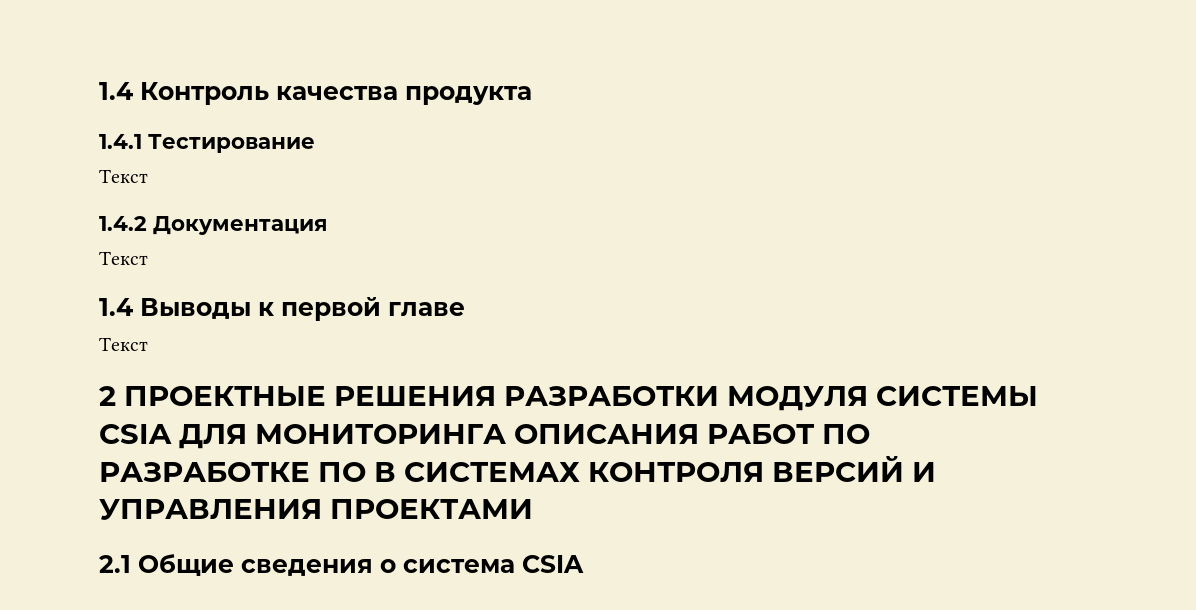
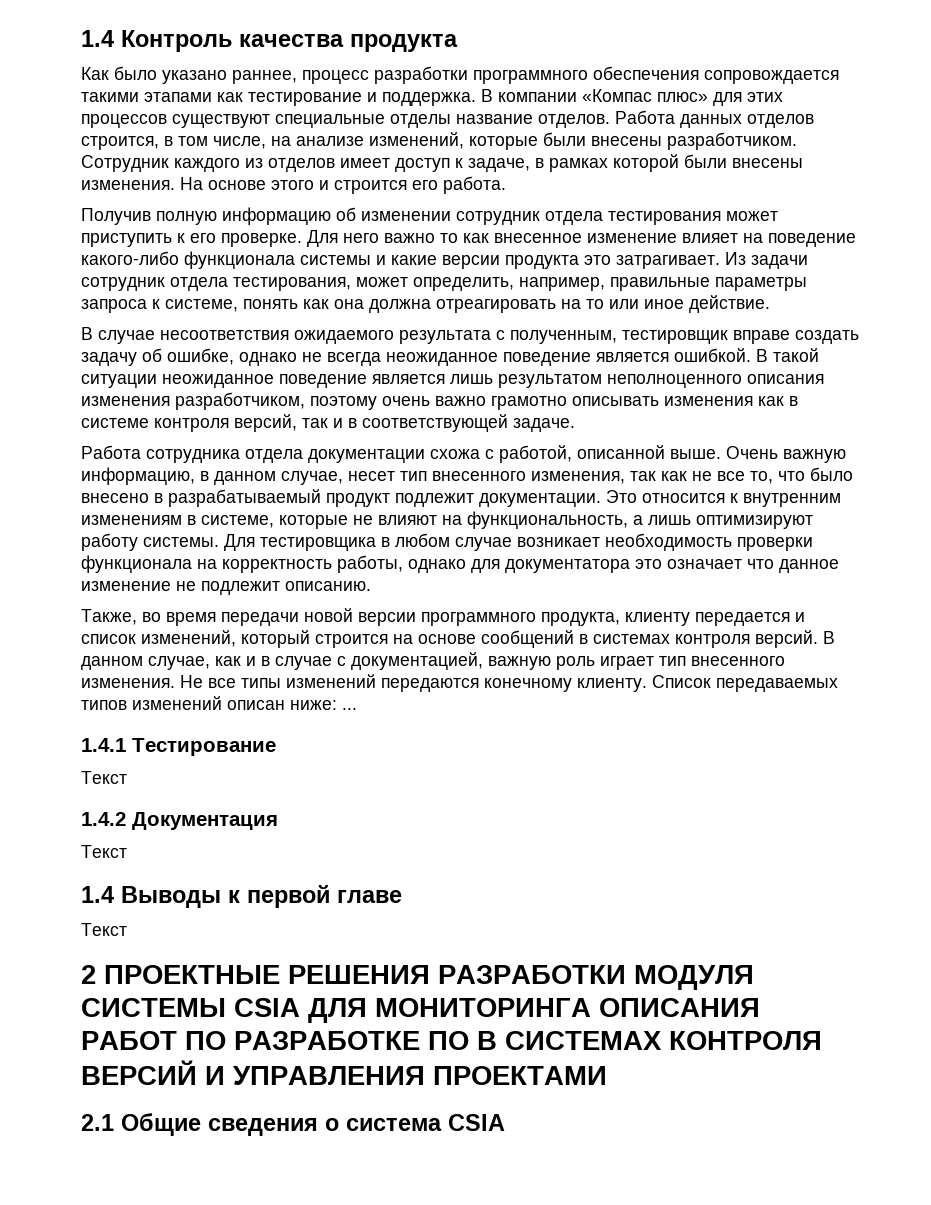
(532, 95) none -> [81,66,839,84] [81,89,783,106] [81,110,814,128] [81,132,797,150] [81,154,803,172] [81,176,506,194] [81,207,778,225] [81,230,856,247] [81,251,808,269] [81,277,807,291] [81,295,770,313] [81,327,859,344] [81,348,819,366] [81,374,824,388] [81,392,798,410] [81,414,575,432] [81,445,846,463] [81,467,853,485] [81,489,841,507] [81,511,813,529] [81,533,813,551] [81,555,839,573] [81,581,371,595] [81,608,805,626] [81,630,835,648] [81,652,785,670] [81,674,838,692] [81,696,357,710] // Как было указано раннее, процесс разработки программного обеспечения сопровождается такими этапами как тестирование и поддержка. В компании «Компас плюс» для этих процессов существуют специальные отделы название отделов. Работа данных отделов строится, в том числе, на анализе изменений, которые были внесены разработчиком. Сотрудник каждого из отделов имеет доступ к задаче, в рамках которой были внесены изменения. На основе этого и строится его работа. // Получив полную информацию об изменении сотрудник отдела тестирования может приступить к его проверке. Для него важно то как внесенное изменение влияет на поведение какого-либо функционала системы и какие версии продукта это затрагивает. Из задачи сотрудник отдела тестирования, может определить, например, правильные параметры запроса к системе, понять как она должна отреагировать на то или иное действие. // В случае несоответствия ожидаемого результата с полученным, тестировщик вправе создать задачу об ошибке, однако не всегда неожиданное поведение является ошибкой. В такой ситуации неожиданное поведение является лишь результатом неполноценного описания изменения разработчиком, поэтому очень важно грамотно описывать изменения как в системе контроля версий, так и в соответствующей задаче. // Работа сотрудника отдела документации схожа с работой, описанной выше. Очень важную информацию, в данном случае, несет тип внесенного изменения, так как не все то, что было внесено в разрабатываемый продукт подлежит документации. Это относится к внутренним изменениям в системе, которые не влияют на функциональность, а лишь оптимизируют работу системы. Для тестировщика в любом случае возникает необходимость проверки функционала на корректность работы, однако для документатора это означает что данное изменение не подлежит описанию. // Также, во время передачи новой версии программного продукта, клиенту передается и список изменений, который строится на основе сообщений в системах контроля версий. В данном случае, как и в случае с документацией, важную роль играет тип внесенного изменения. Не все типы изменений передаются конечному клиенту. Список передаваемых типов изменений описан ниже: ...

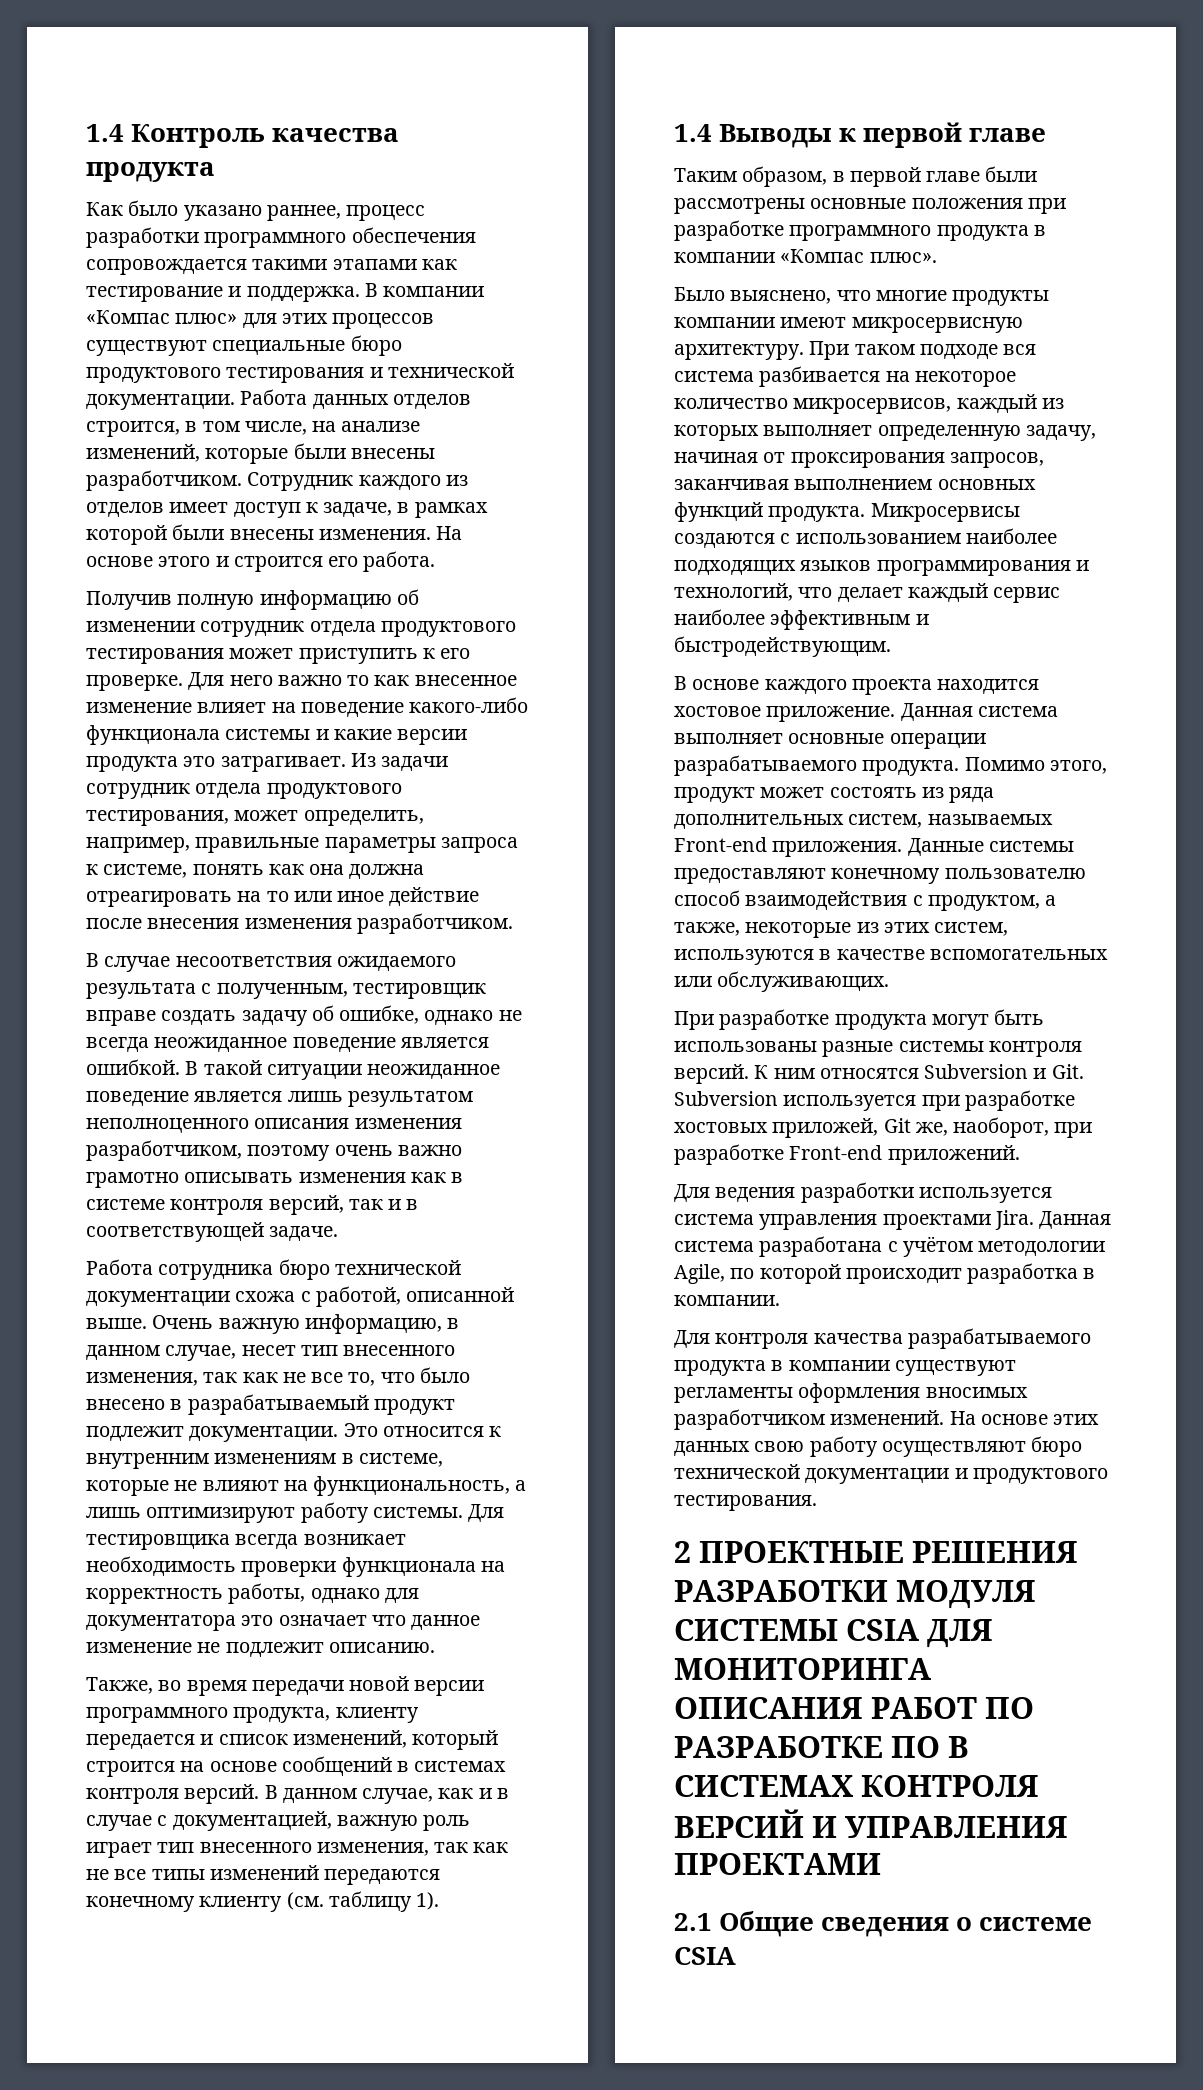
[390,114,610,128] отделы название отделов. -> [350,335,402,356] [86,363,514,383] [86,394,235,410] бюро продуктового тестирования и технической документации.
(603, 218) none -> [380,621,516,637] продуктового
(228, 284) none -> [266,783,402,799] продуктового
[689,295,770,313] действие. -> [389,887,480,906] [86,913,513,934] действие после внесения изменения разработчиком.
[245,449,303,463] отдела -> [278,1259,461,1280] бюро технической
[381,533,512,551] в любом случае -> [235,1534,299,1549] всегда
[81,675,203,688] изменения. Не -> [316,1842,509,1856] [86,1869,109,1880] изменения, так как не
[577,675,838,692] [81,696,357,710] [81,738,276,756] [81,771,127,784] [81,812,278,830] [81,845,127,858] клиенту. Список передаваемых типов изменений описан ниже: ... // 1.4.1 Тестирование // Текст // 1.4.2 Документация // Текст -> [199,1891,440,1912] клиенту (см. таблицу 1).
[81,923,127,936] Текст -> [674,166,1038,187] [674,198,1066,214] [674,220,1046,241] [674,249,937,263] [674,287,1050,306] [674,317,1023,333] [674,341,1037,360] [674,366,1016,387] [674,394,1064,414] [674,425,1096,441] [674,452,1044,468] [674,479,1036,490] [674,502,1020,522] [674,528,1057,548] [674,560,1089,576] [674,583,1061,603] [674,609,929,630] [674,636,891,657] [674,676,1040,695] [674,703,1058,722] [674,733,986,749] [674,755,1107,776] [674,787,995,803] [674,814,1053,829] [674,837,1074,857] [674,868,1086,884] [674,890,1057,911] [674,922,1009,938] [674,949,1108,965] [674,971,890,992] [674,1009,1045,1030] [674,1041,1082,1057] [674,1064,1084,1084] [674,1090,1075,1111] [674,1117,1093,1138] [674,1144,1020,1165] [674,1182,1052,1203] [674,1210,1112,1230] [674,1236,1106,1257] [674,1263,1096,1284] [674,1295,780,1306] [674,1328,1091,1349] [674,1360,1016,1376] [674,1383,1028,1403] [674,1409,1100,1430] [674,1436,1083,1457] [674,1464,1108,1484] [674,1495,817,1511] Таким образом, в первой главе были рассмотрены основные положения при разработке программного продукта в компании «Компас плюс». // Было выяснено, что многие продукты компании имеют микросервисную архитектуру. При таком подходе вся система разбивается на некоторое количество микросервисов, каждый из которых выполняет определенную задачу, начиная от проксирования запросов, заканчивая выполнением основных функций продукта. Микросервисы создаются с использованием наиболее подходящих языков программирования и технологий, что делает каждый сервис наиболее эффективным и быстродействующим. // В основе каждого проекта находится хостовое приложение. Данная система выполняет основные операции разрабатываемого продукта. Помимо этого, продукт может состоять из ряда дополнительных систем, называемых Front-end приложения. Данные системы предоставляют конечному пользователю способ взаимодействия с продуктом, а также, некоторые из этих систем, используются в качестве вспомогательных или обслуживающих. // При разработке продукта могут быть использованы разные системы контроля версий. К ним относятся Subversion и Git. Subversion используется при разработке хостовых приложей, Git же, наоборот, при разработке Front-end приложений. // Для ведения разработки используется система управления проектами Jira. Данная система разработана с учётом методологии Agile, по которой происходит разработка в компании. // Для контроля качества разрабатываемого продукта в компании существуют регламенты оформления вносимых разработчиком изменений. На основе этих данных свою работу осуществляют бюро технической документации и продуктового тестирования.
[346,1118,442,1131] система -> [979,1917,1093,1931] системе

